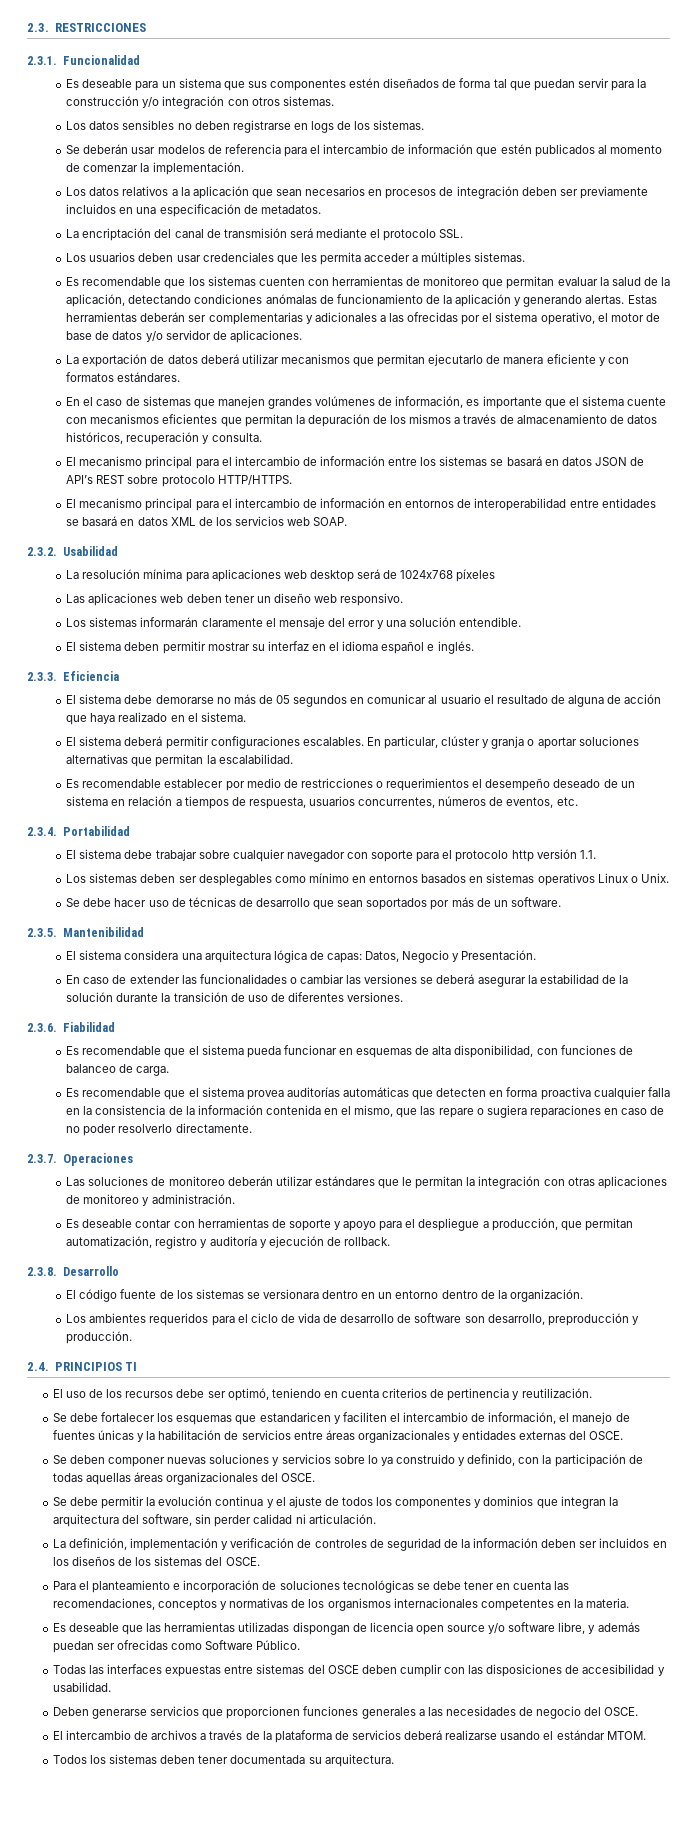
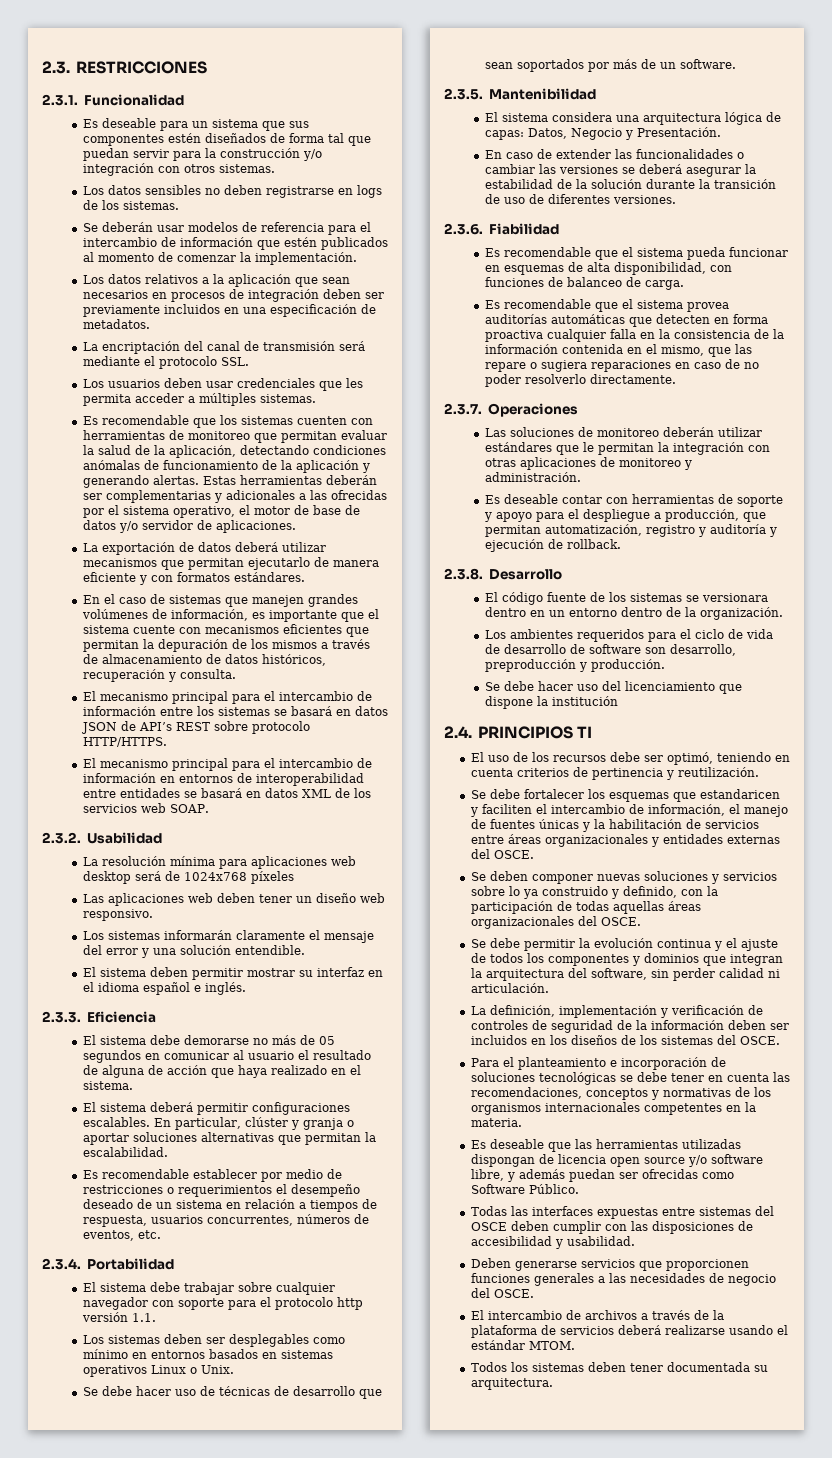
(133, 1337) none -> [484,681,742,694] [484,696,618,709] // Se debe hacer uso del licenciamiento que dispone la institución

